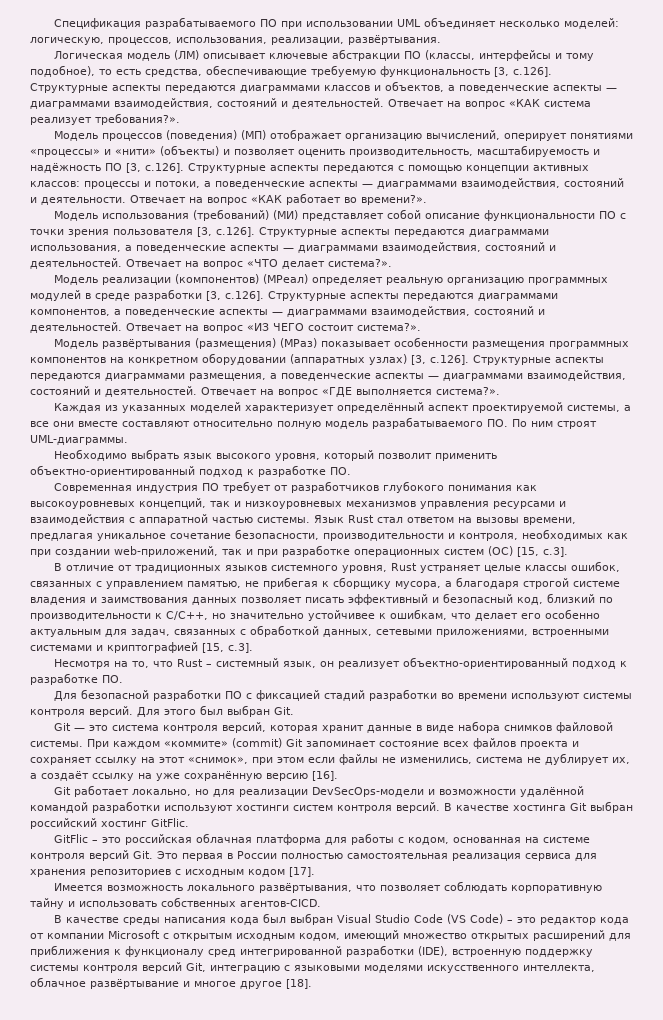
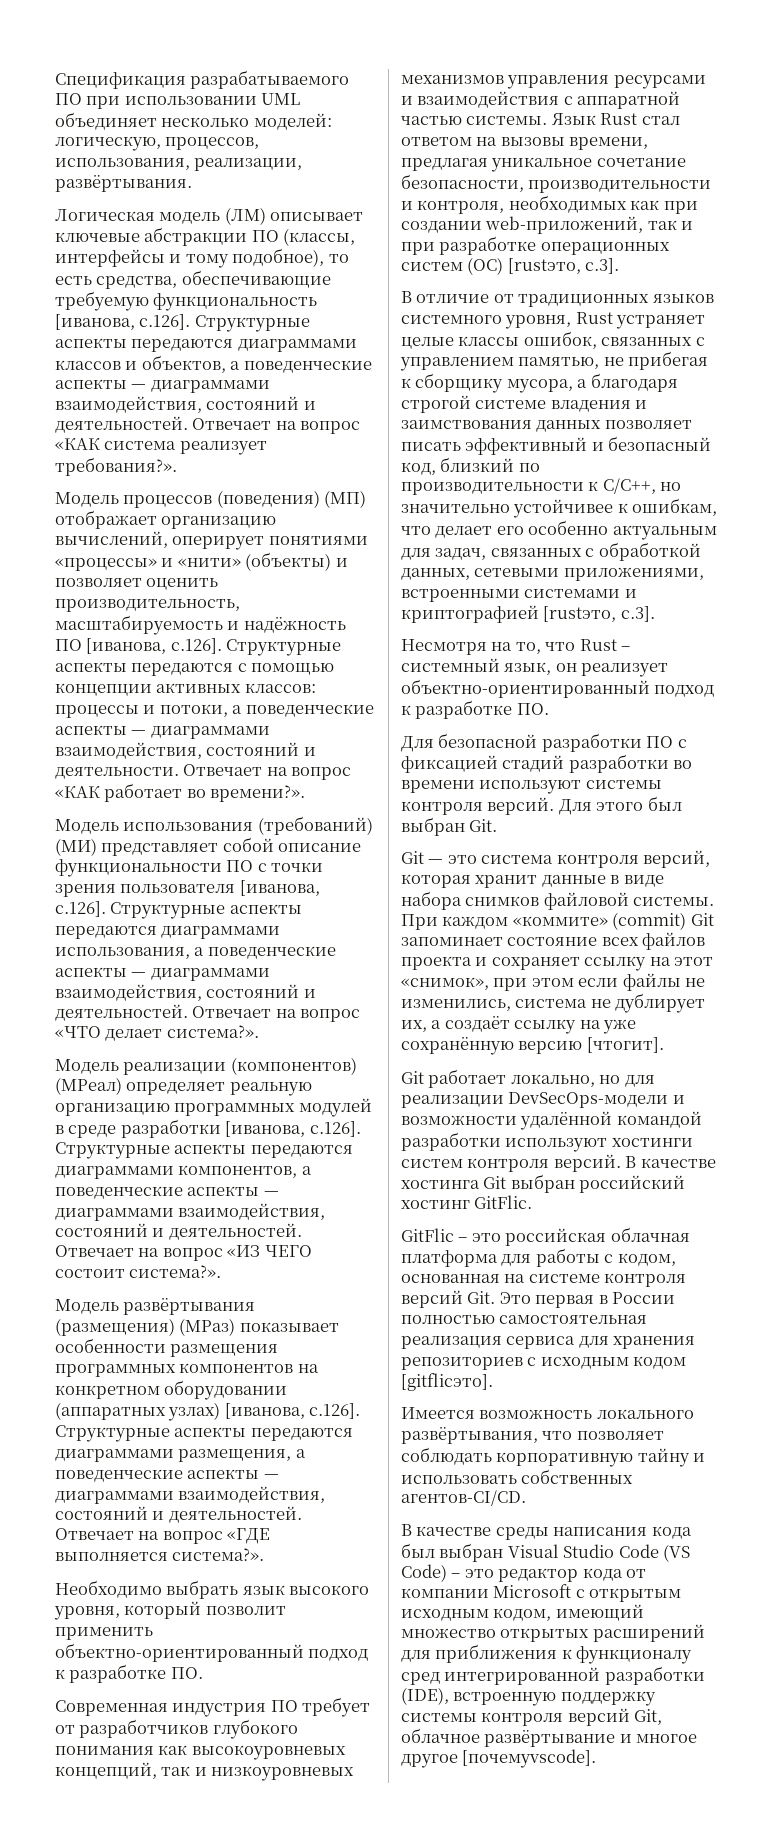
[494,67,509,77] [3, -> [55,314,135,330] [иванова,
[126,163,141,173] [3, -> [86,638,167,654] [иванова,
[197,227,212,237] [3, -> [239,880,320,896] [иванова,
[206,291,221,301] [3, -> [225,1121,306,1137] [иванова,
[411,355,426,365] [3, -> [224,1403,305,1419] [иванова,
[53,402,631,413] [30,417,597,429] [30,435,128,445] // Каждая из указанных моделей характеризует определённый аспект проектируемой системы, а все они вместе составляют относительно полную модель разрабатываемого ПО. По ним строят UML-диаграммы. -> (265, 1554) none
[517,547,539,557] [15, -> [507,258,581,274] [rustэто,
[202,643,224,653] [15, -> [543,606,617,622] [rustэто,
[312,771,338,781] [16]. -> [586,1037,664,1053] [чтогит].
[289,867,315,877] [17]. -> [401,1373,493,1391] [gitflicэто].
[240,899,321,907] агентов-CICD. -> [401,1490,526,1506] агентов-CI/CD.
[210,965,595,973] интеграцию с языковыми моделями искусственного интеллекта, -> (663, 1717) none
[286,979,312,989] [18]. -> [462,1749,597,1768] [почемуvscode].

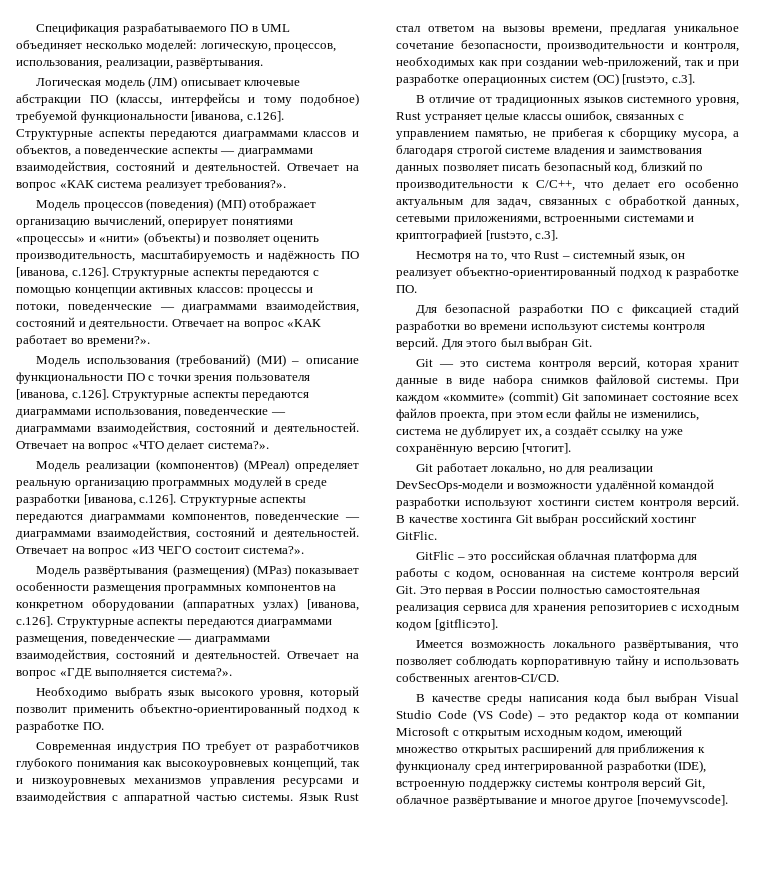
[86,96,257,109] при использовании -> [251,26,258,32] в
[232,248,349,267] [55,270,331,289] [55,291,318,311] подобное), то есть средства, обеспечивающие требуемую функциональность -> [300,93,359,106] [16,110,188,123] подобное) требуемой функциональности
[232,704,374,717] [55,725,127,735] а поведенческие аспекты -> [67,304,152,313] поведенческие
[101,837,274,856] представляет собой -> [291,361,300,364] –
[194,946,336,959] [55,967,127,977] а поведенческие аспекты -> [184,409,269,418] поведенческие
[301,1166,312,1175] [55,1186,260,1199] а поведенческие аспекты -> [255,514,340,523] поведенческие
[295,1449,306,1458] [55,1469,260,1482] а поведенческие аспекты -> [90,636,175,645] поведенческие
[465,437,604,455] эффективный и -> (541, 168) none
[660,482,682,491] [401,498,718,518] но значительно устойчивее к ошибкам, -> (576, 185) none
[401,956,714,971] [401,977,489,990] проекта и сохраняет ссылку на этот «снимок», -> [439,412,488,421] проекта,

